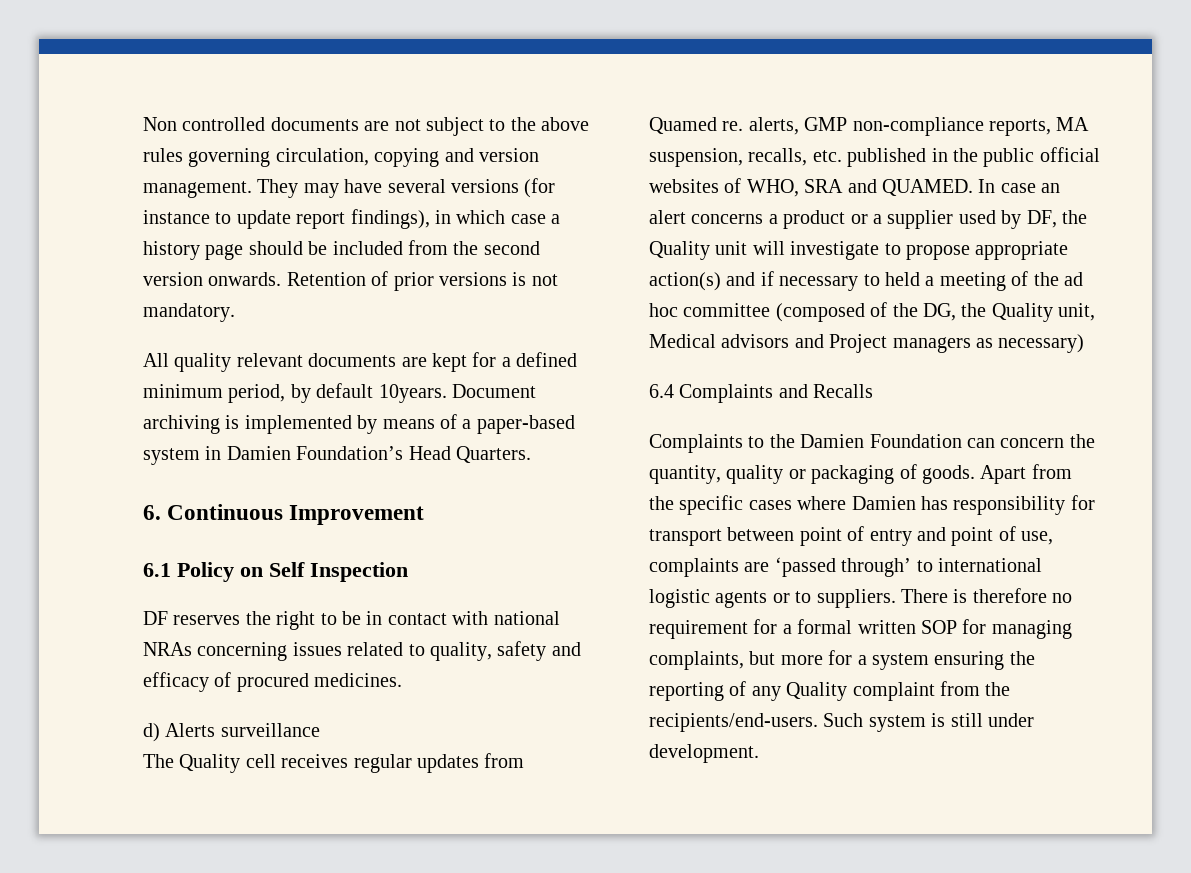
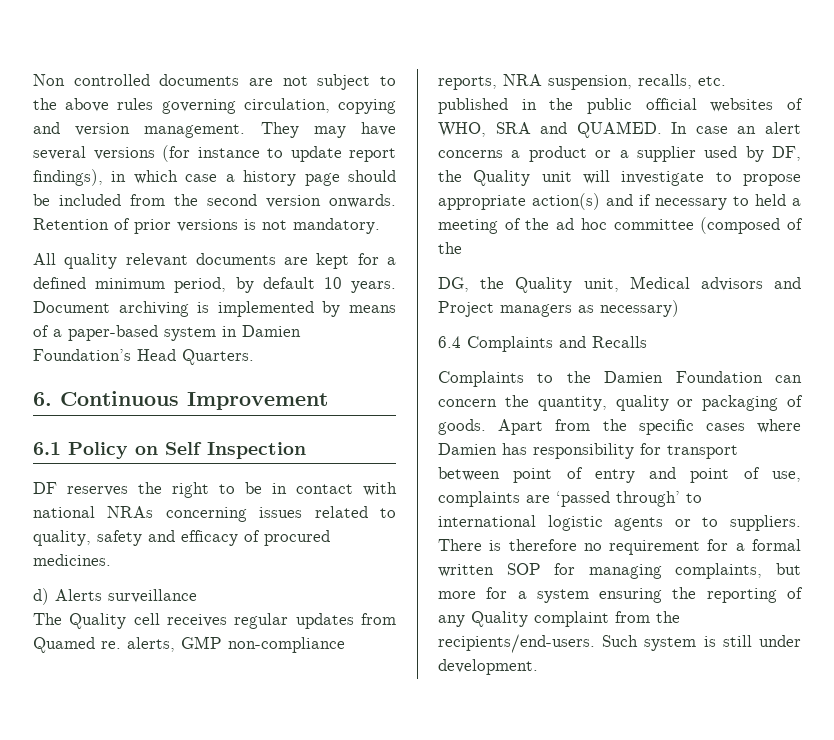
[378,384,447,403] 10years. -> [323,277,396,293] 10 years.
[1056,117,1090,131] MA -> [503,74,542,86] NRA
(918, 310) none -> (462, 248) //

